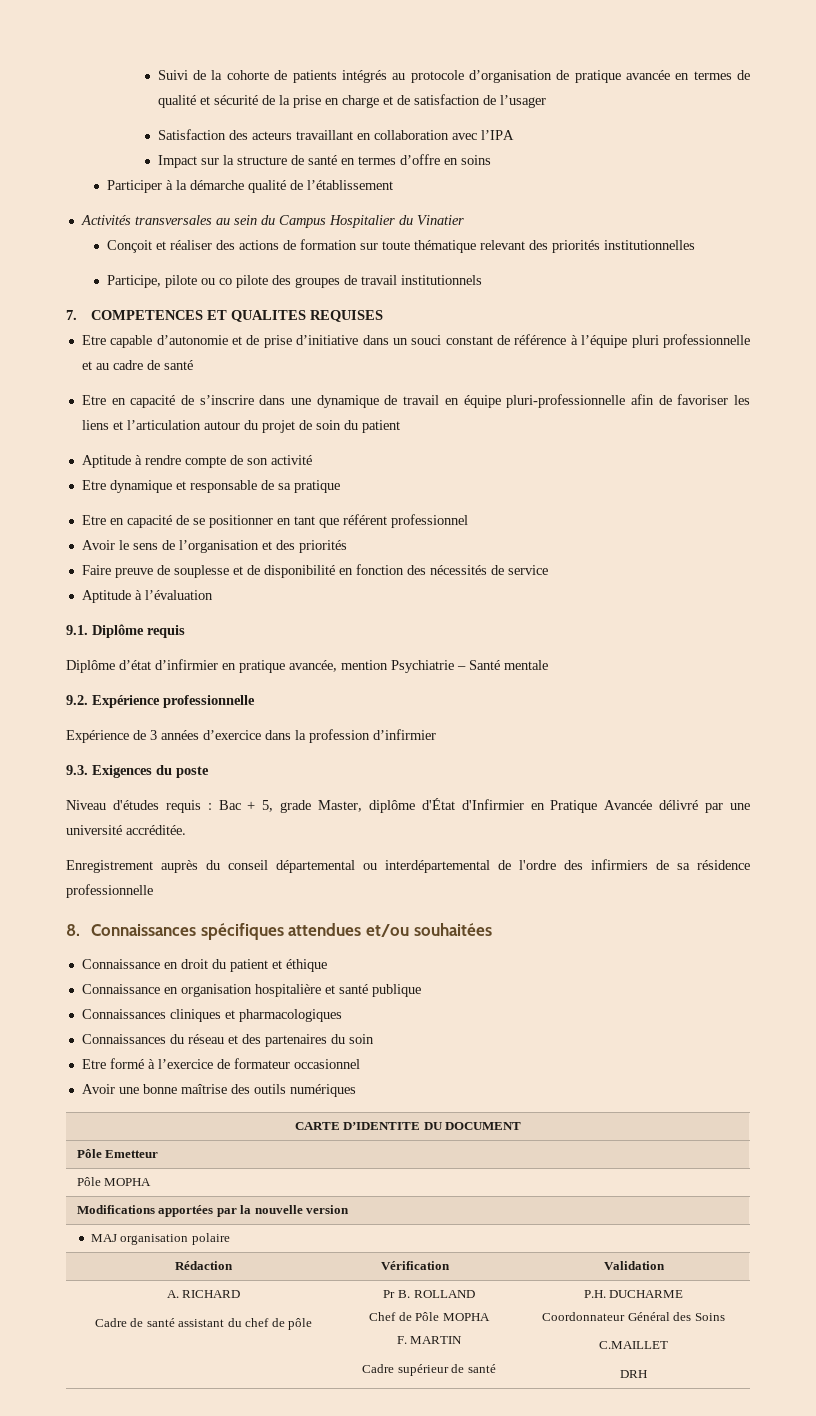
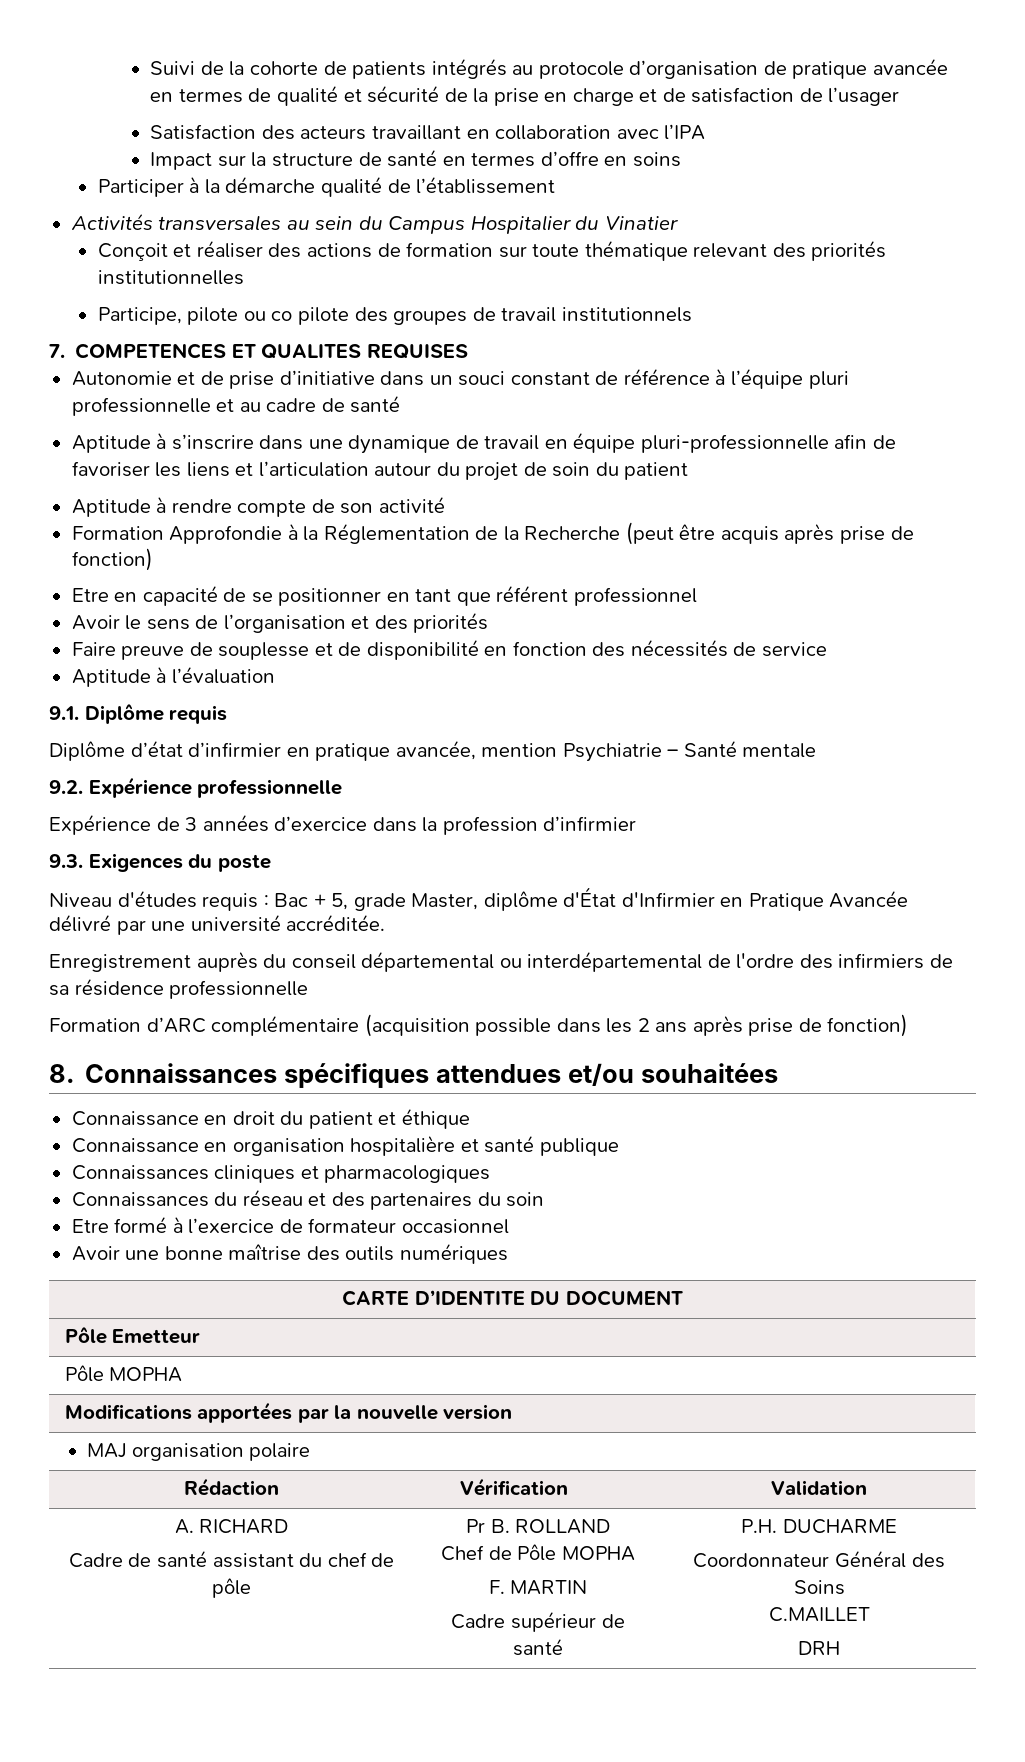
[81,335,228,348] Etre capable d’autonomie -> [71,371,172,386] Autonomie
[81,395,195,408] Etre en capacité de -> [71,432,167,453] Aptitude à
[81,480,340,493] Etre dynamique et responsable de sa pratique -> [71,522,914,545] [71,548,153,571] Formation Approfondie à la Réglementation de la Recherche (peut être acquis après prise de fonction)
(153, 891) none -> [49,1014,909,1037] // Formation d’ARC complémentaire (acquisition possible dans les 2 ans après prise de fonction)

